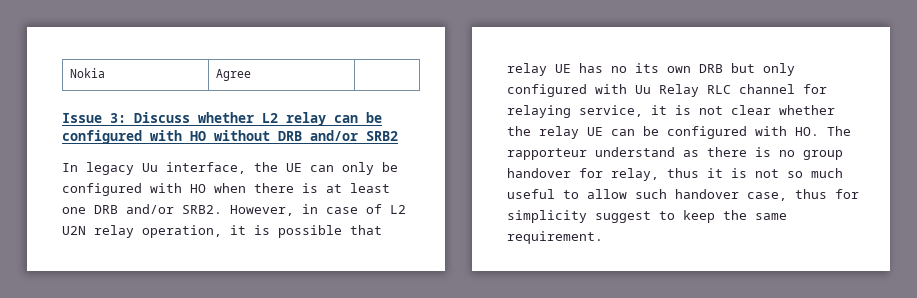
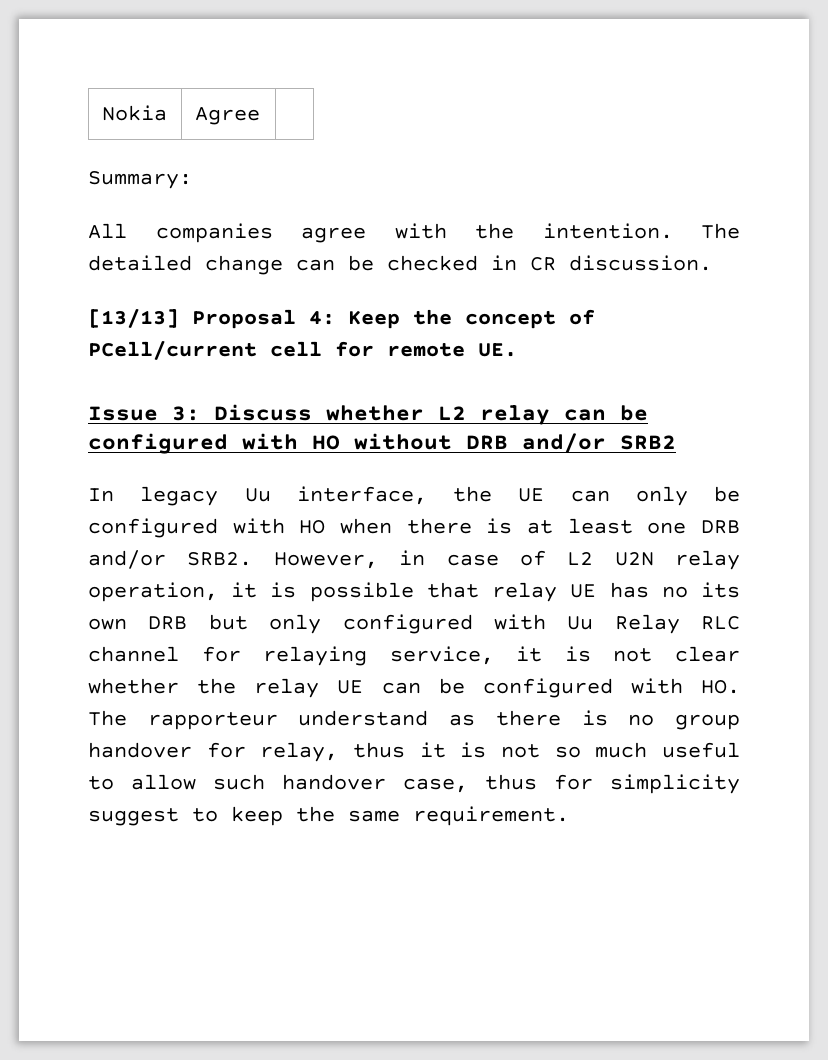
(252, 75) none -> [88,171,192,189] [88,223,740,243] [88,255,712,275] [88,308,595,329] [88,340,517,360] // Summary: // All companies agree with the intention. The detailed change can be checked in CR discussion. // [13/13] Proposal 4: Keep the concept of PCell/current cell for remote UE.

